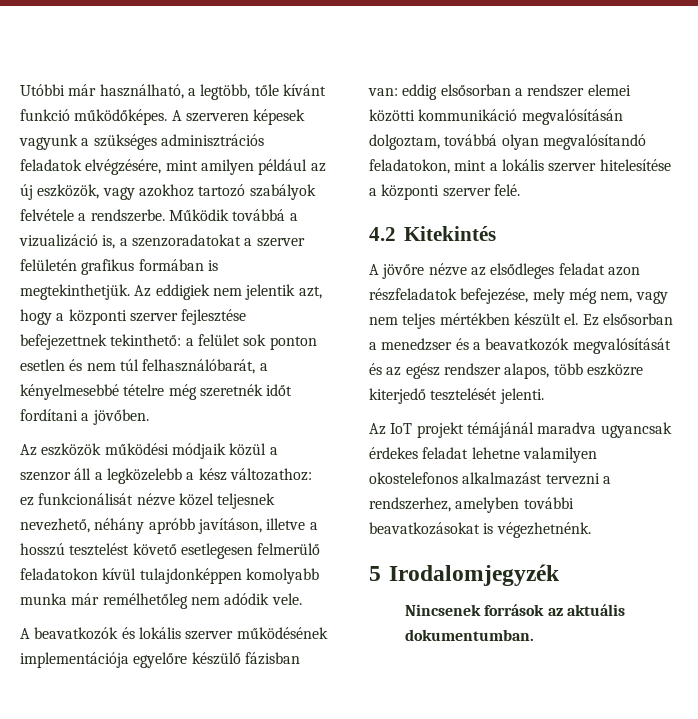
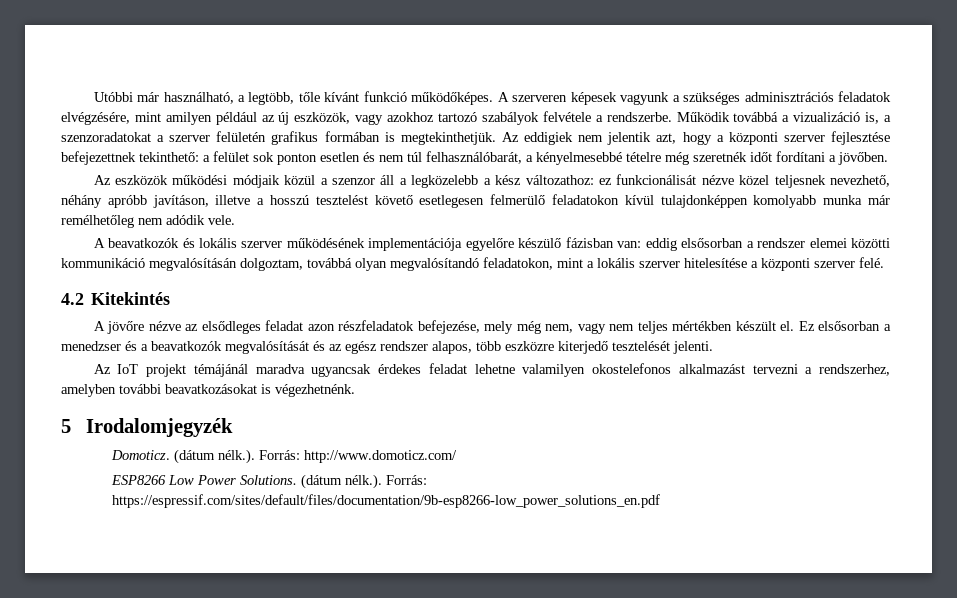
[404,604,625,616] [404,629,534,641] Nincsenek források az aktuális dokumentumban. -> [110,449,457,464] [110,474,427,489] [111,494,660,508] Domoticz. (dátum nélk.). Forrás: http://www.domoticz.com/ // ESP8266 Low Power Solutions. (dátum nélk.). Forrás: https://espressif.com/sites/default/files/documentation/9b-esp8266-low_power_solutions_en.pdf

